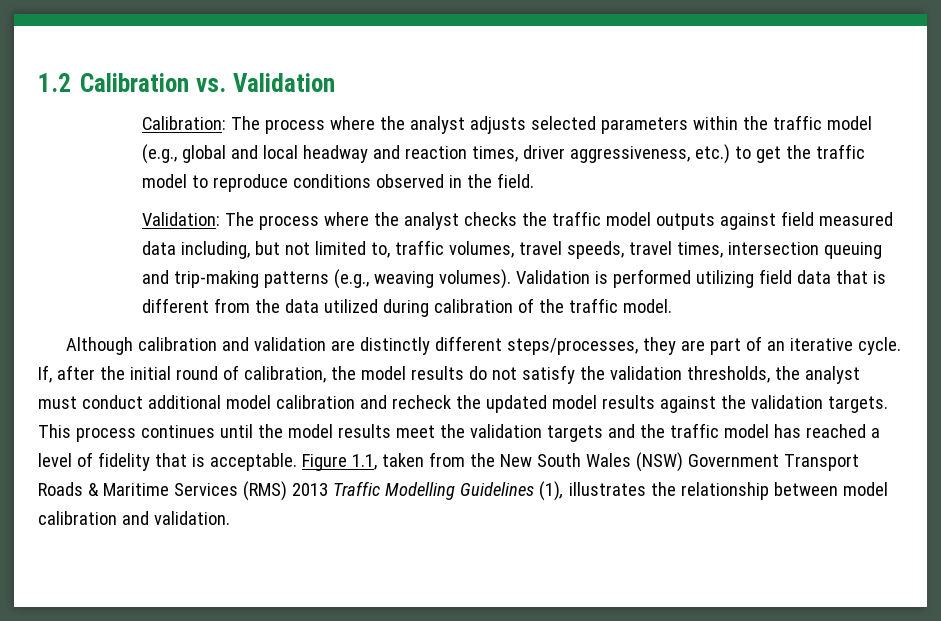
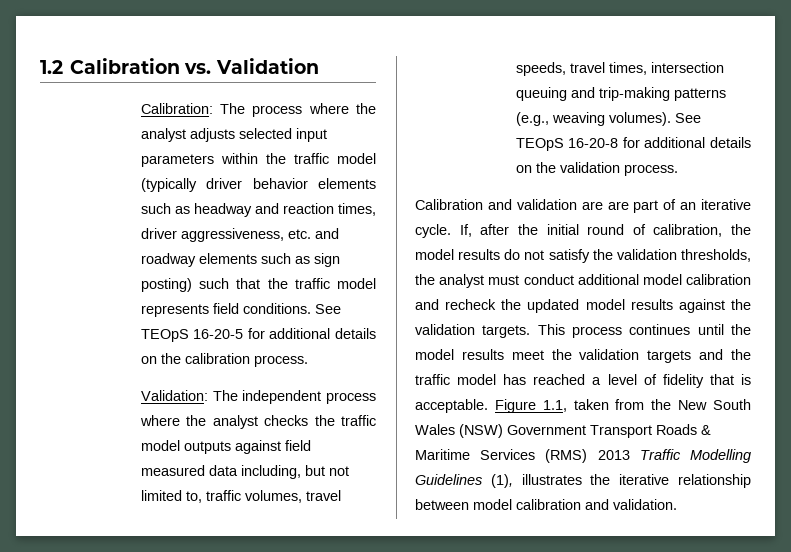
(596, 123) none -> [295,128,327,142] input
[141,144,298,164] (e.g., global and local -> [140,178,376,192] [140,203,190,214] (typically driver behavior elements such as
[694,144,865,164] [141,173,534,192] etc.) to get the traffic model to reproduce conditions observed in the field. -> [287,228,339,239] [140,253,340,267] [140,278,377,292] [140,303,341,317] [140,328,377,342] [140,353,308,367] etc. and roadway elements such as sign posting) such that the traffic model represents field conditions. See TEOpS 16-20-5 for additional details on the calibration process.
(254, 219) none -> [242,390,322,404] independent
[515,269,886,288] [141,298,672,317] [65,336,676,355] Validation is performed utilizing field data that is different from the data utilized during calibration of the traffic model. // Although calibration and validation are distinctly different steps/processes, they -> [674,113,701,123] [515,137,751,151] [515,162,678,176] [415,199,603,210] See TEOpS 16-20-8 for additional details on the validation process. // Calibration and validation are
(676, 489) none -> [619,474,670,485] iterative

